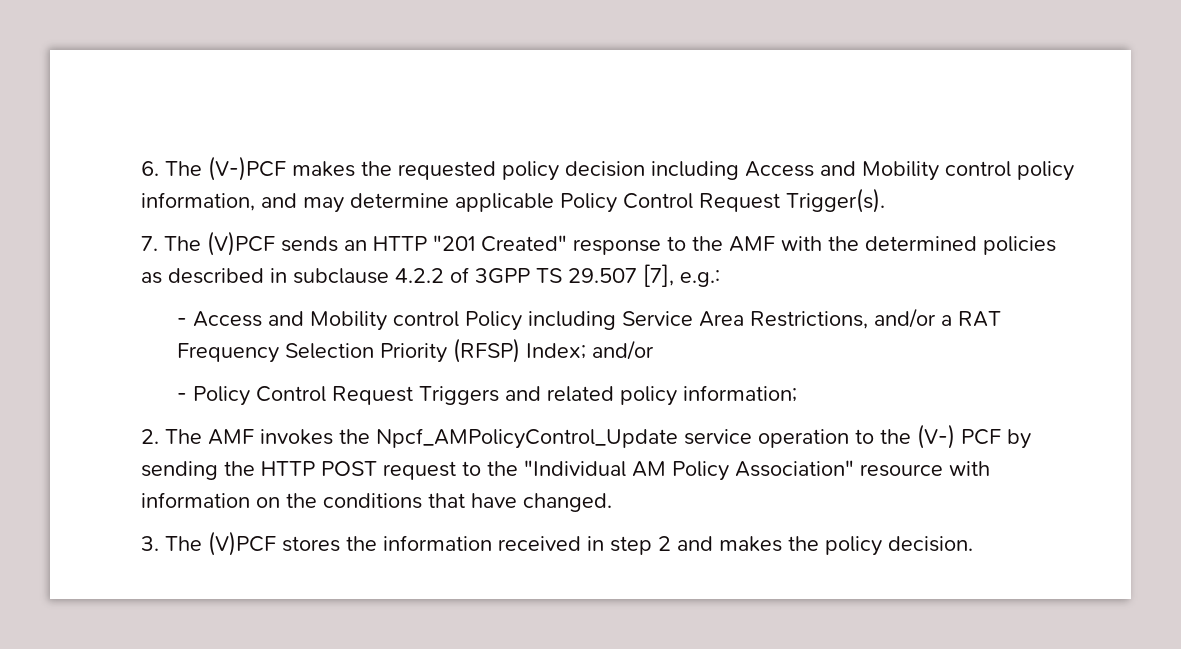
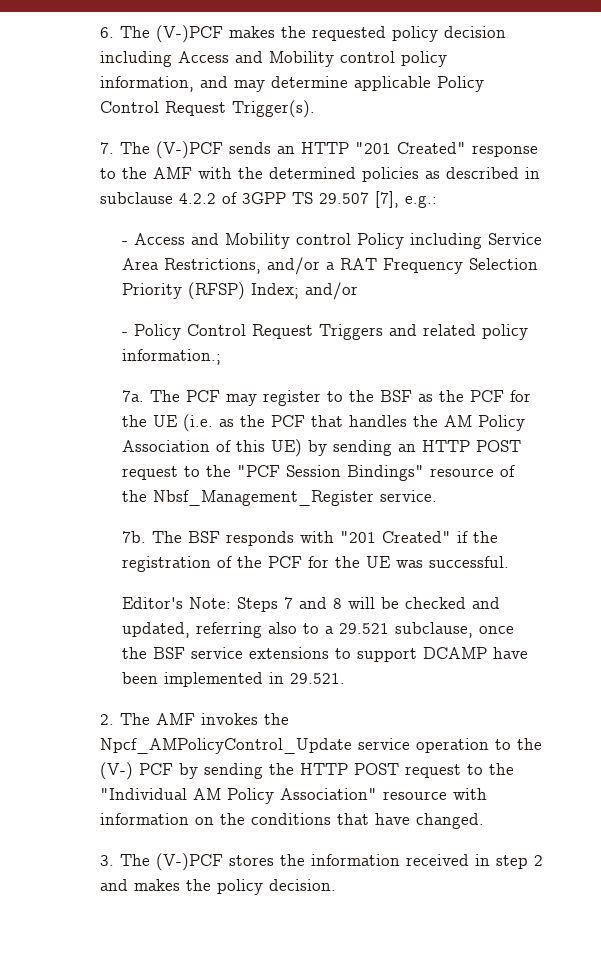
[206,231,275,256] (V)PCF -> [156,141,224,159] (V-)PCF
[682,385,797,402] information; -> [122,349,222,365] [122,390,532,406] [122,414,526,432] [122,439,522,457] [122,465,516,481] [122,490,438,506] [122,531,499,546] [122,556,510,572] [122,597,501,612] [122,622,515,638] [122,647,529,662] [122,672,346,687] information.; // 7a. The PCF may register to the BSF as the PCF for the UE (i.e. as the PCF that handles the AM Policy Association of this UE) by sending an HTTP POST request to the "PCF Session Bindings" resource of the Nbsf_Management_Register service. // 7b. The BSF responds with "201 Created" if the registration of the PCF for the UE was successful. // Editor's Note: Steps 7 and 8 will be checked and updated, referring also to a 29.521 subclause, once the BSF service extensions to support DCAMP have been implemented in 29.521.
[207,531,276,556] (V)PCF -> [156,853,224,871] (V-)PCF

